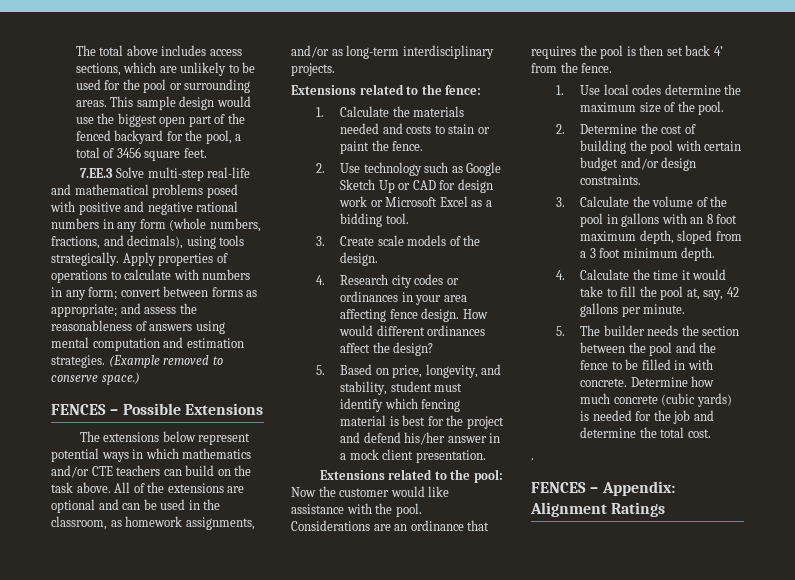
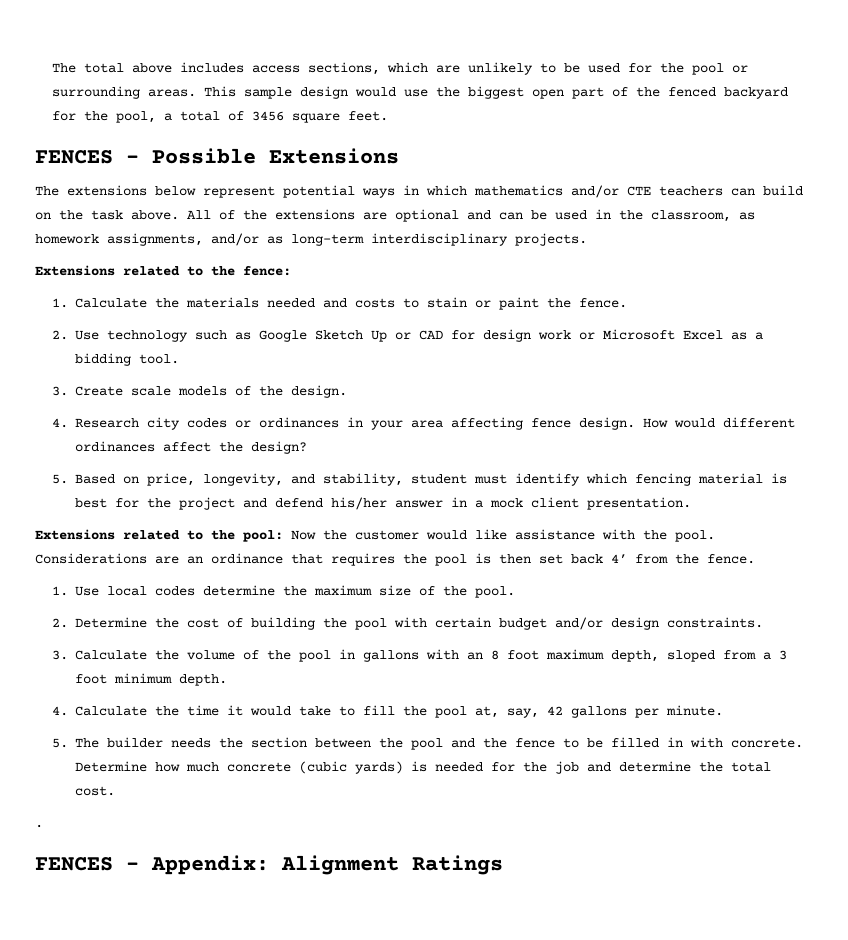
[79,167,251,181] [51,184,238,198] [50,201,239,215] [51,218,261,232] [51,235,245,249] [51,252,228,266] [51,269,251,283] [51,286,258,300] [51,303,197,317] [51,320,225,334] [51,337,244,351] [51,355,223,368] [51,372,140,385] // 7.EE.3 Solve multi-step real-life and mathematical problems posed with positive and negative rational numbers in any form (whole numbers, fractions, and decimals), using tools strategically. Apply properties of operations to calculate with numbers in any form; convert between forms as appropriate; and assess the reasonableness of answers using mental computation and estimation strategies. (Example removed to conserve space.) -> (388, 116) none

